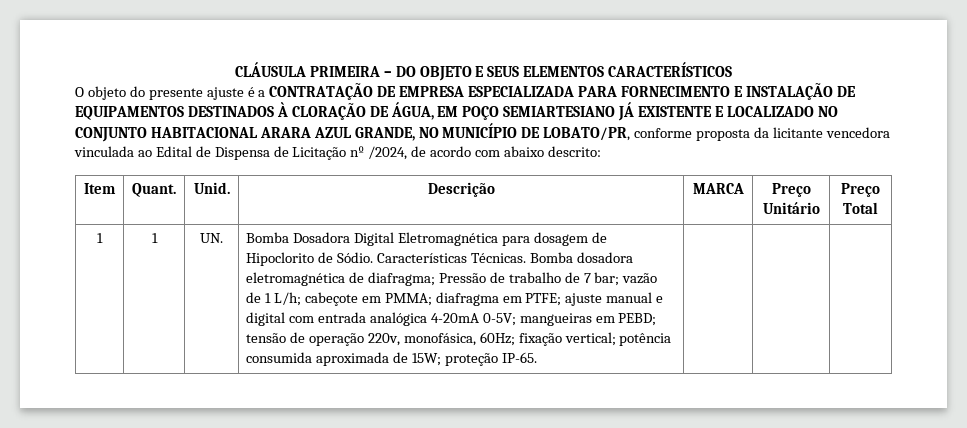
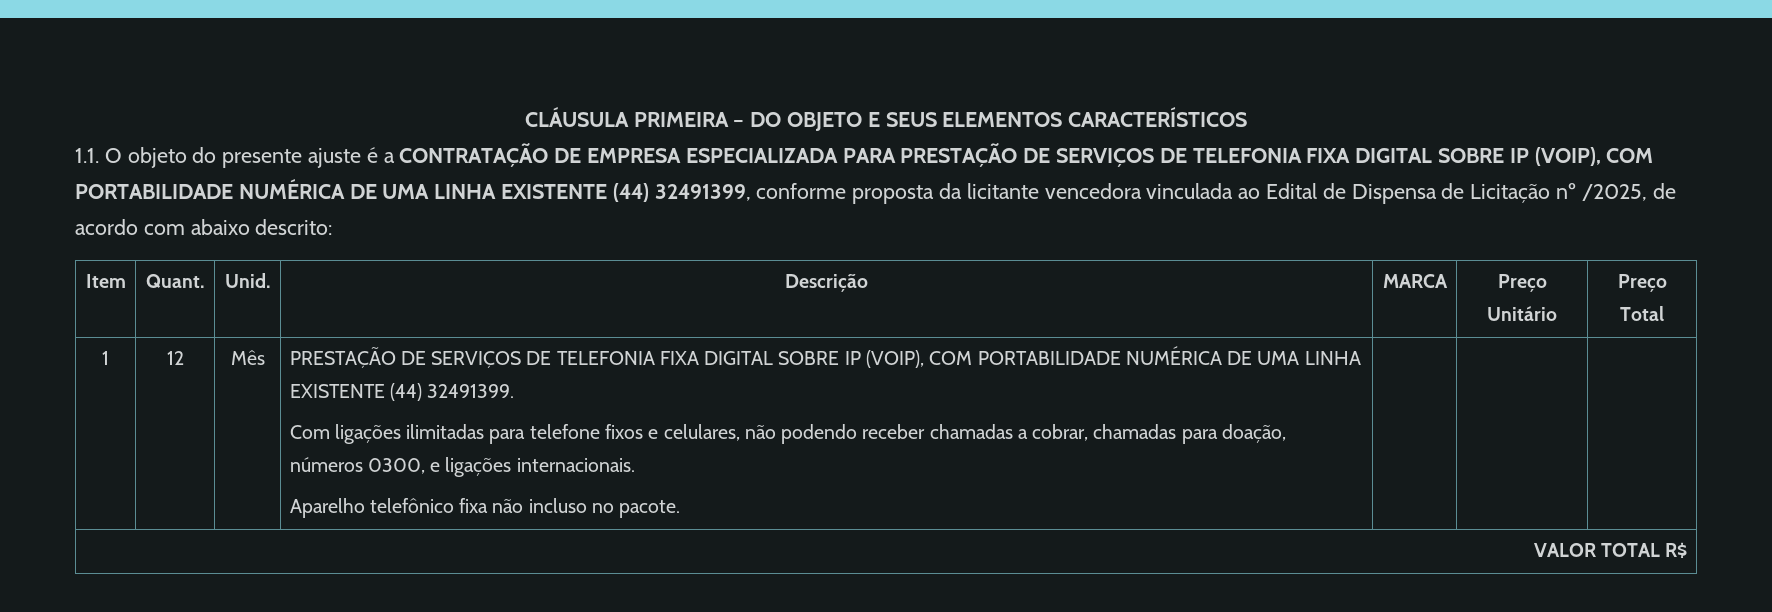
(733, 69) none -> [75,148,99,163] 1.1.
[620,83,856,100] [75,102,838,121] [75,123,631,142] FORNECIMENTO E INSTALAÇÃO DE EQUIPAMENTOS DESTINADOS À CLORAÇÃO DE ÁGUA, EM POÇO SEMIARTESIANO JÁ EXISTENTE E LOCALIZADO NO CONJUNTO HABITACIONAL ARARA AZUL GRANDE, NO MUNICÍPIO DE LOBATO/PR, -> [900,143,1654,167] [75,179,751,202] PRESTAÇÃO DE SERVIÇOS DE TELEFONIA FIXA DIGITAL SOBRE IP (VOIP), COM PORTABILIDADE NUMÉRICA DE UMA LINHA EXISTENTE (44) 32491399,
[368,146,408,160] /2024, -> [1581,184,1647,201] /2025,
[151,233,158,243] [200,233,223,243] [246,232,607,246] [246,252,633,266] [246,272,658,286] [246,292,664,306] [246,312,657,326] [246,332,672,346] [246,352,537,366] 1 | UN. | Bomba Dosadora Digital Eletromagnética para dosagem de Hipoclorito de Sódio. Características Técnicas. Bomba dosadora eletromagnética de diafragma; Pressão de trabalho de 7 bar; vazão de 1 L/h; cabeçote em PMMA; diafragma em PTFE; ajuste manual e digital com entrada analógica 4-20mA 0-5V; mangueiras em PEBD; tensão de operação 220v, monofásica, 60Hz; fixação vertical; potência consumida aproximada de 15W; proteção IP-65. | | | -> [166,351,184,365] [230,350,265,365] [289,346,1361,368] [289,383,515,401] [289,424,1286,444] [289,457,635,477] [289,498,681,518] [1533,542,1688,558] 12 | Mês | PRESTAÇÃO DE SERVIÇOS DE TELEFONIA FIXA DIGITAL SOBRE IP (VOIP), COM PORTABILIDADE NUMÉRICA DE UMA LINHA EXISTENTE (44) 32491399. // Com ligações ilimitadas para telefone fixos e celulares, não podendo receber chamadas a cobrar, chamadas para doação, números 0300, e ligações internacionais. // Aparelho telefônico fixa não incluso no pacote. | | | // VALOR TOTAL R$

